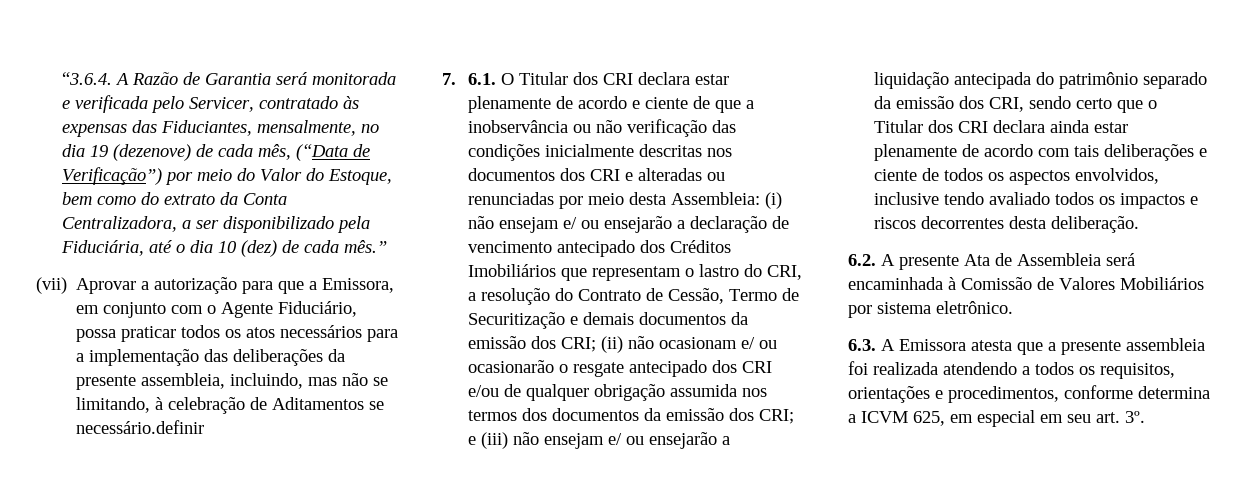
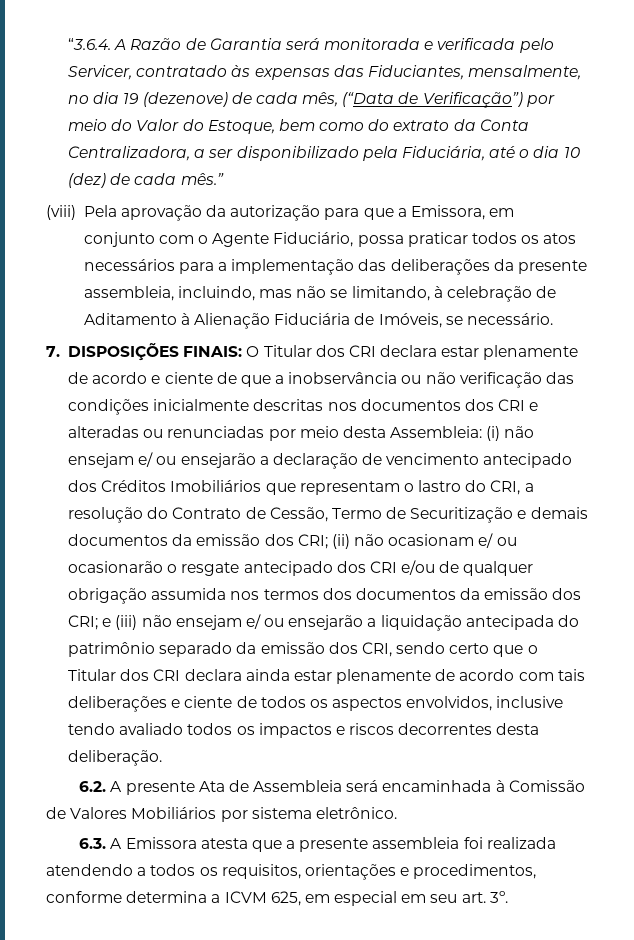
[36,277,150,294] (vii) Aprovar a -> [46,205,227,221] (viii) Pela aprovação da
[272,397,385,410] [76,420,205,434] Aditamentos se necessário.definir -> [83,313,554,329] Aditamento à Alienação Fiduciária de Imóveis, se necessário.
[468,73,497,85] 6.1. -> [68,343,243,361] DISPOSIÇÕES FINAIS:

